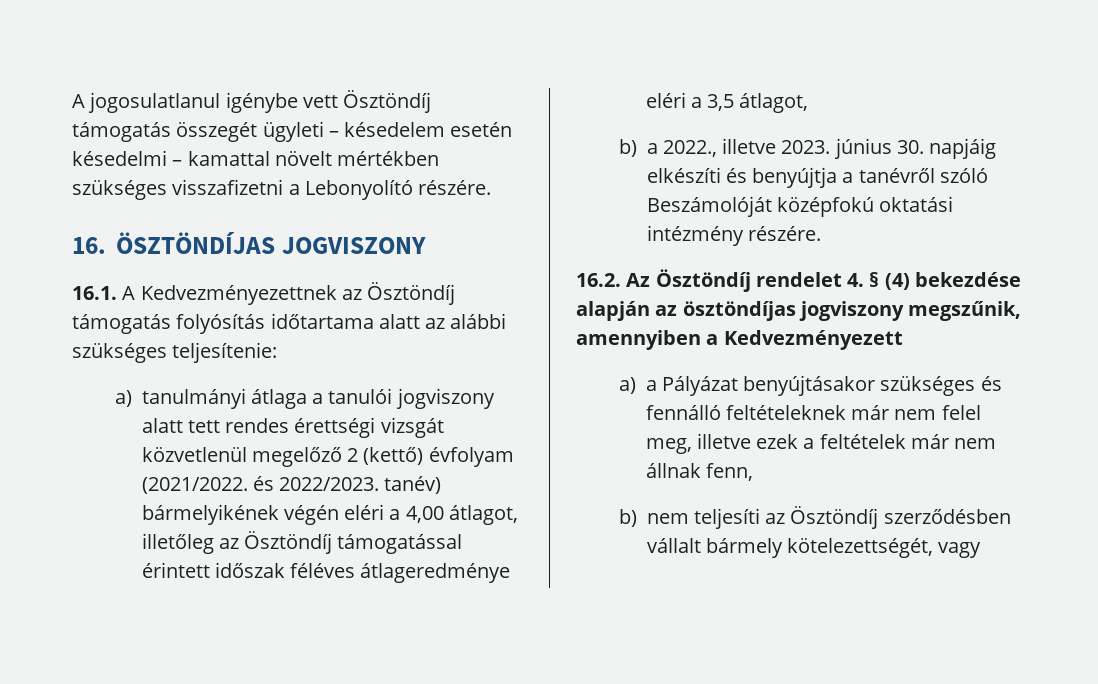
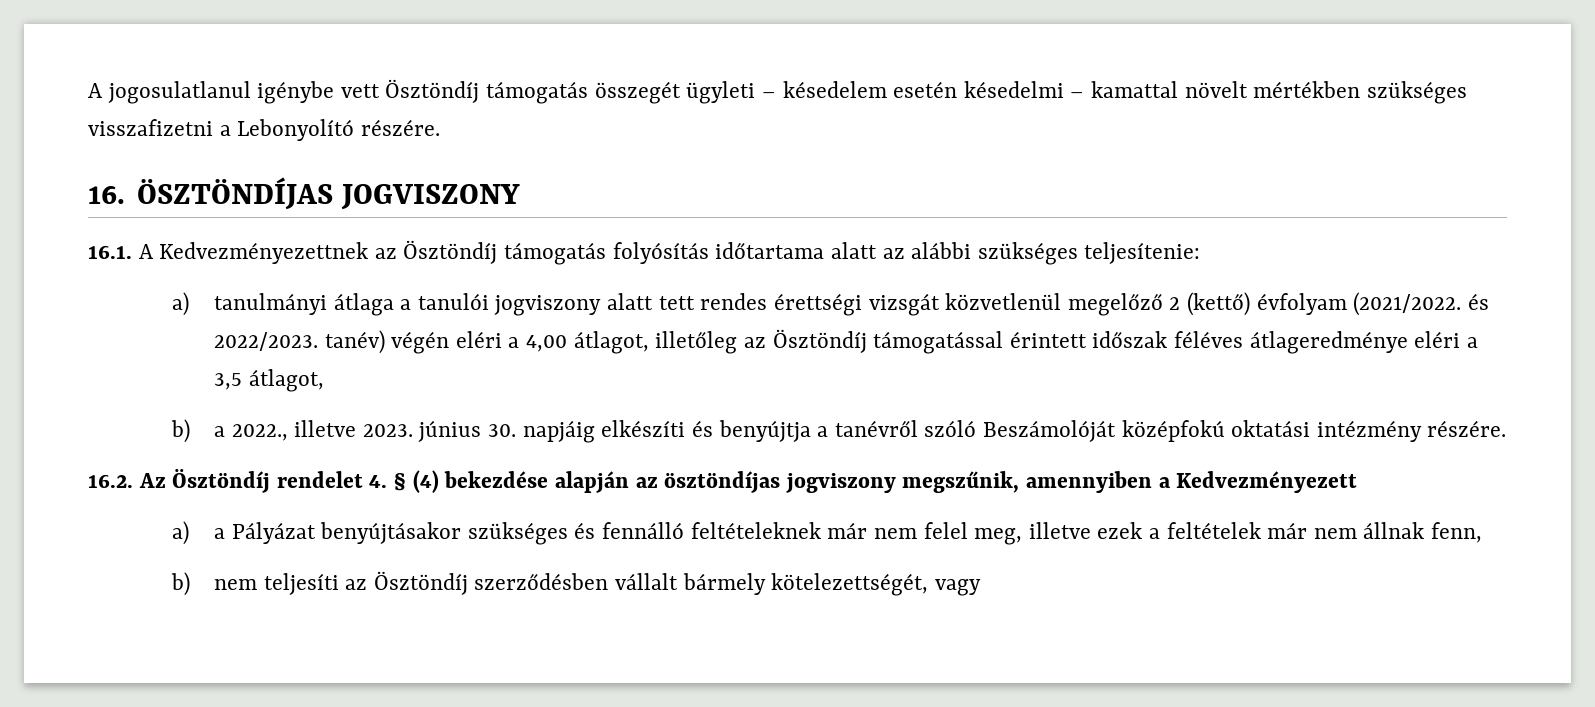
[141,504,279,525] bármelyikének -> (385, 342) none

